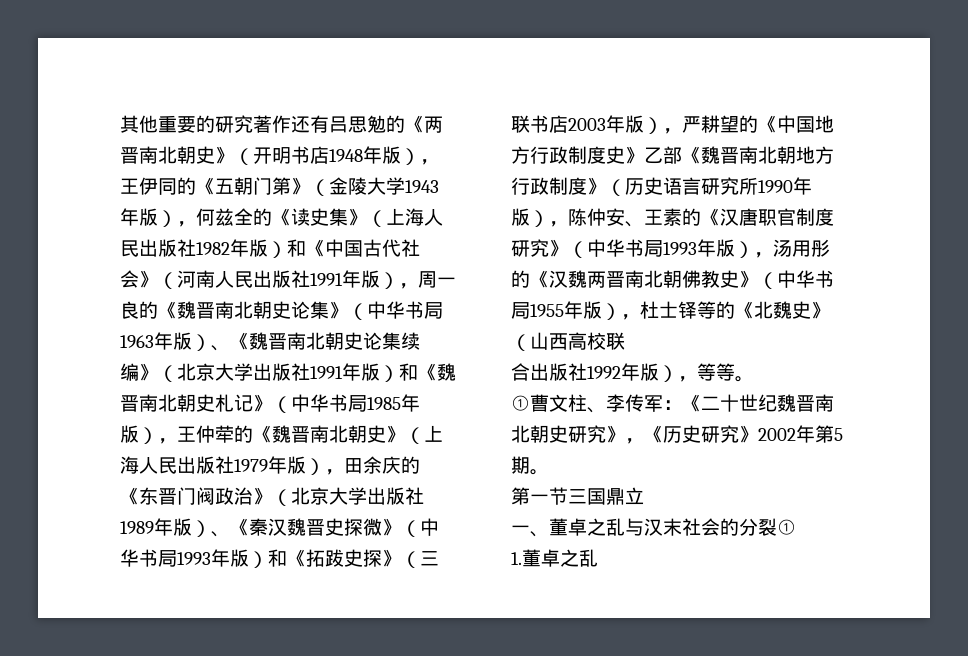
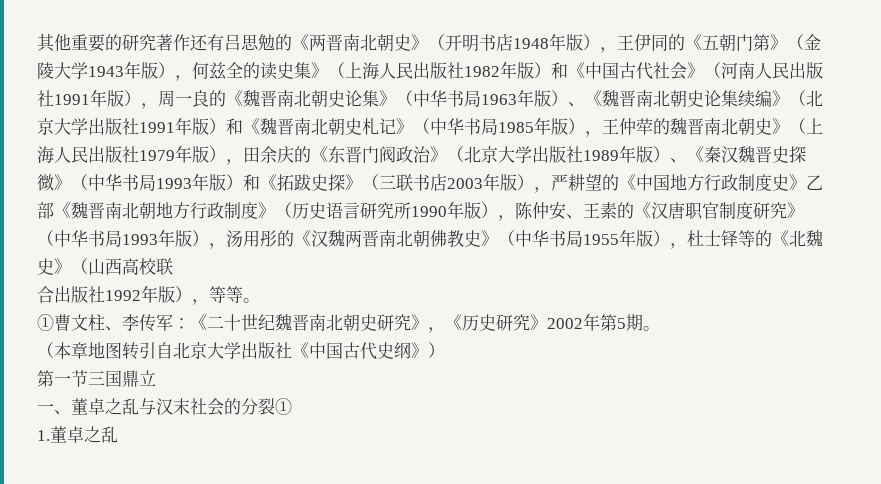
[272,208,291,226] 《 -> (260, 70) none
[253,425,272,443] 《 -> (670, 126) none
(549, 472) none -> [37,342,445,360] // （本章地图转引自北京大学出版社《中国古代史纲》）

